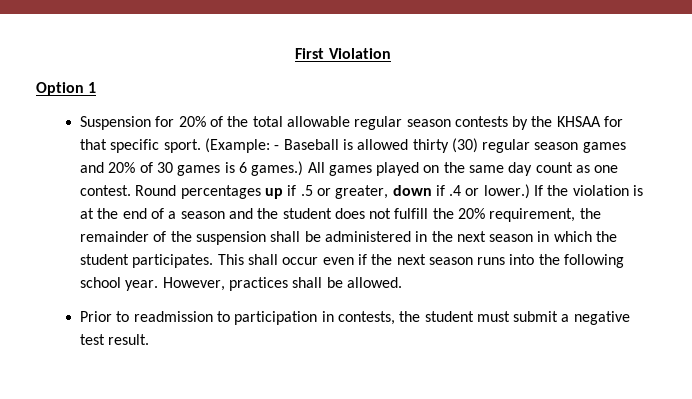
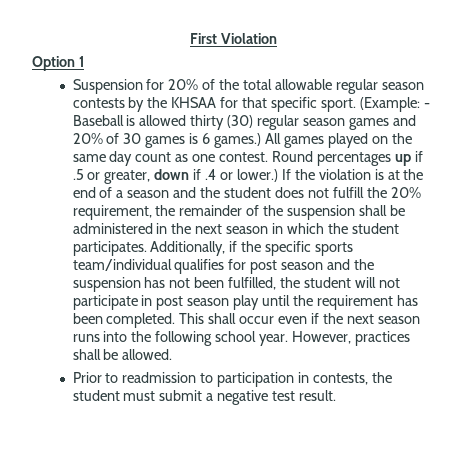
(214, 261) none -> [150,241,354,256] [72,259,375,274] [72,277,400,292] [72,295,418,310] [72,313,176,328] Additionally, if the specific sports team/individual qualifies for post season and the suspension has not been fulfilled, the student will not participate in post season play until the requirement has been completed.

